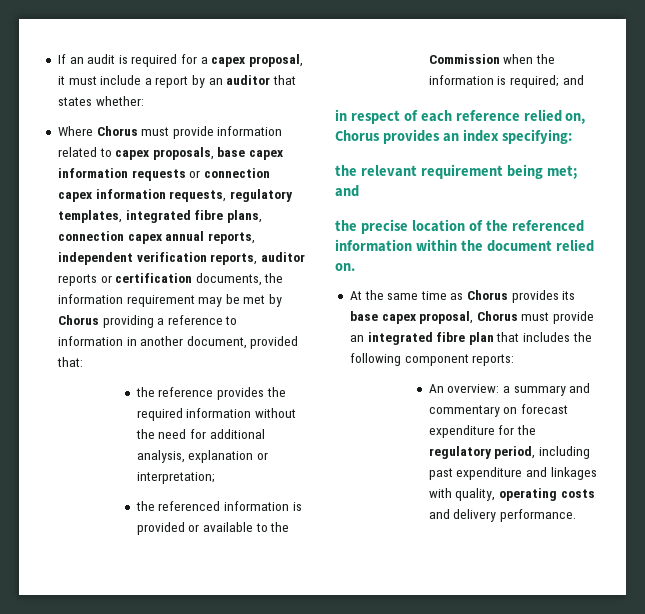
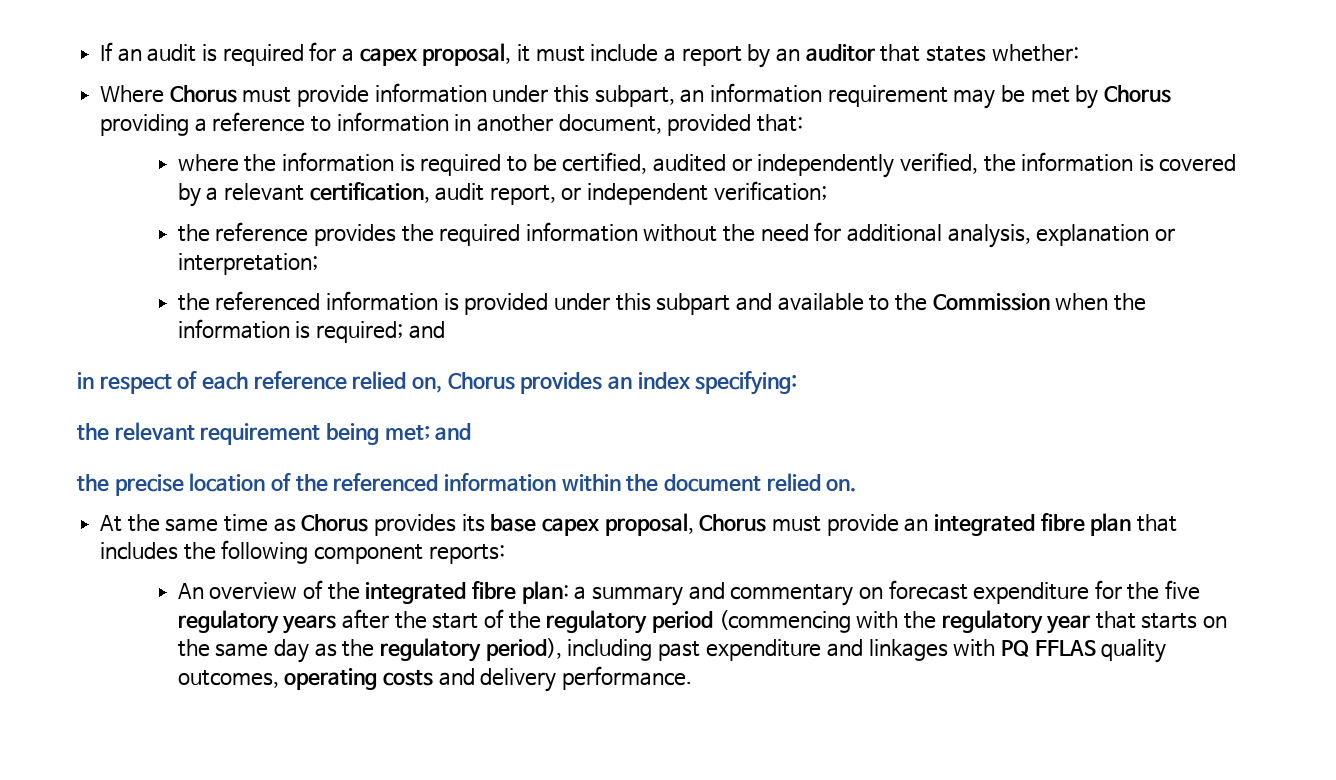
[57,147,284,160] [57,168,270,181] [57,189,293,202] [57,210,262,223] [57,231,255,244] [57,252,305,265] [57,273,284,286] related to capex proposals, base capex information requests or connection capex information requests, regulatory templates, integrated fibre plans, connection capex annual reports, independent verification reports, auditor reports or certification documents, the -> [492,85,705,107] under this subpart, an
(83, 362) none -> [177,152,1237,178] [177,181,827,207] // where the information is required to be certified, audited or independently verified, the information is covered by a relevant certification, audit report, or independent verification;
[188,524,200,532] or -> [553,293,772,315] under this subpart and
[447,384,500,393] overview: -> [209,580,569,604] overview of the integrated fibre plan:
[428,446,536,459] regulatory period, -> [1165,580,1201,600] [177,609,1228,634] [177,638,562,663] five regulatory years after the start of the regulatory period (commencing with the regulatory year that starts on the same day as the regulatory period),
[455,488,496,501] quality, -> [1001,639,1167,663] [177,670,279,688] PQ FFLAS quality outcomes,

